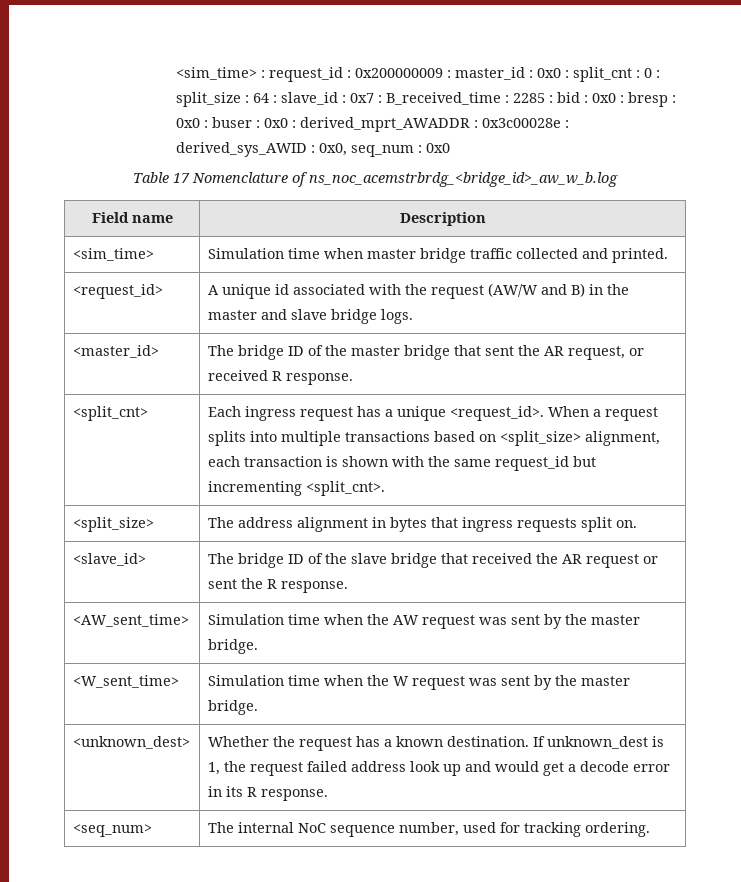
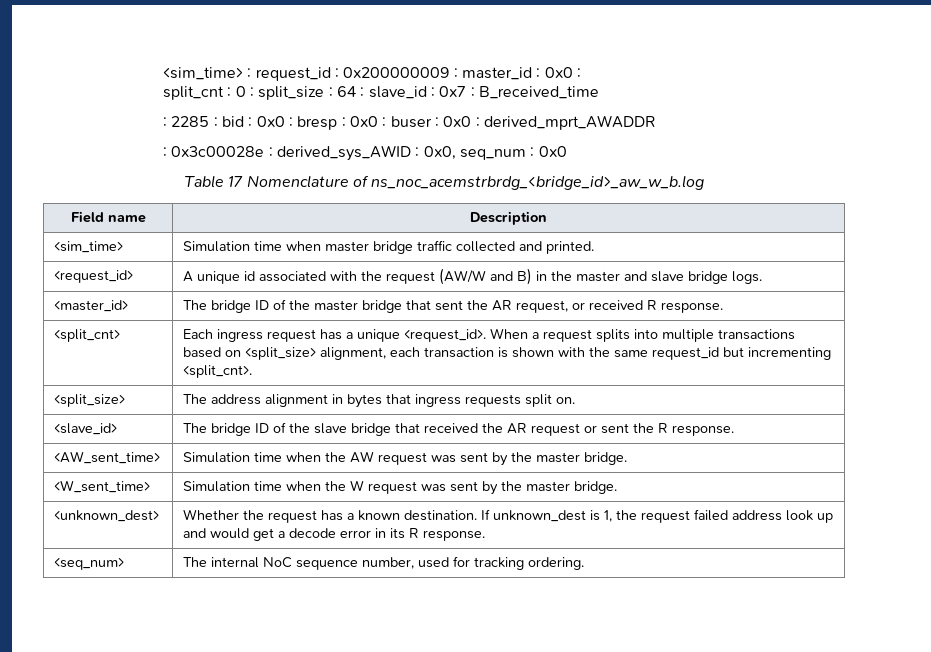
(569, 74) none -> (581, 73) //
(501, 98) none -> (599, 92) //
(470, 124) none -> (656, 122) //

